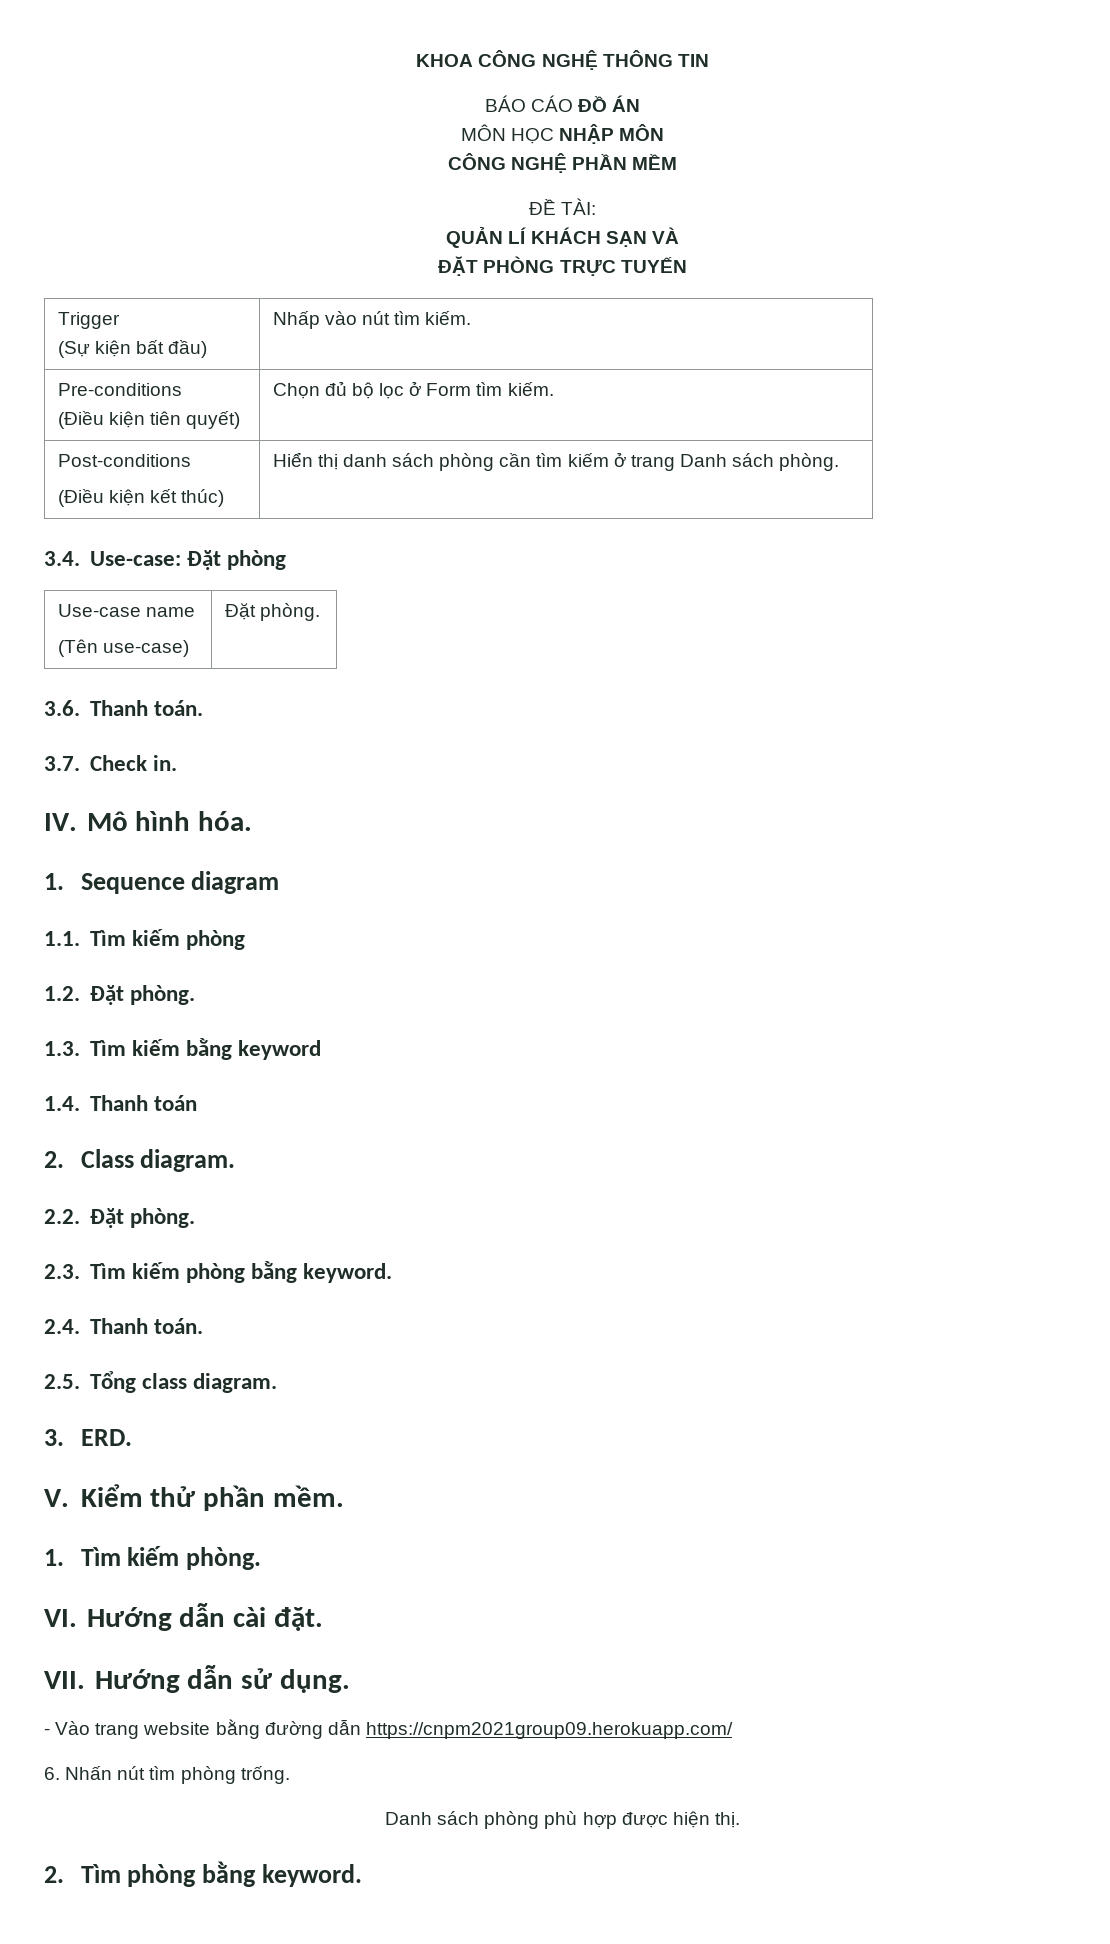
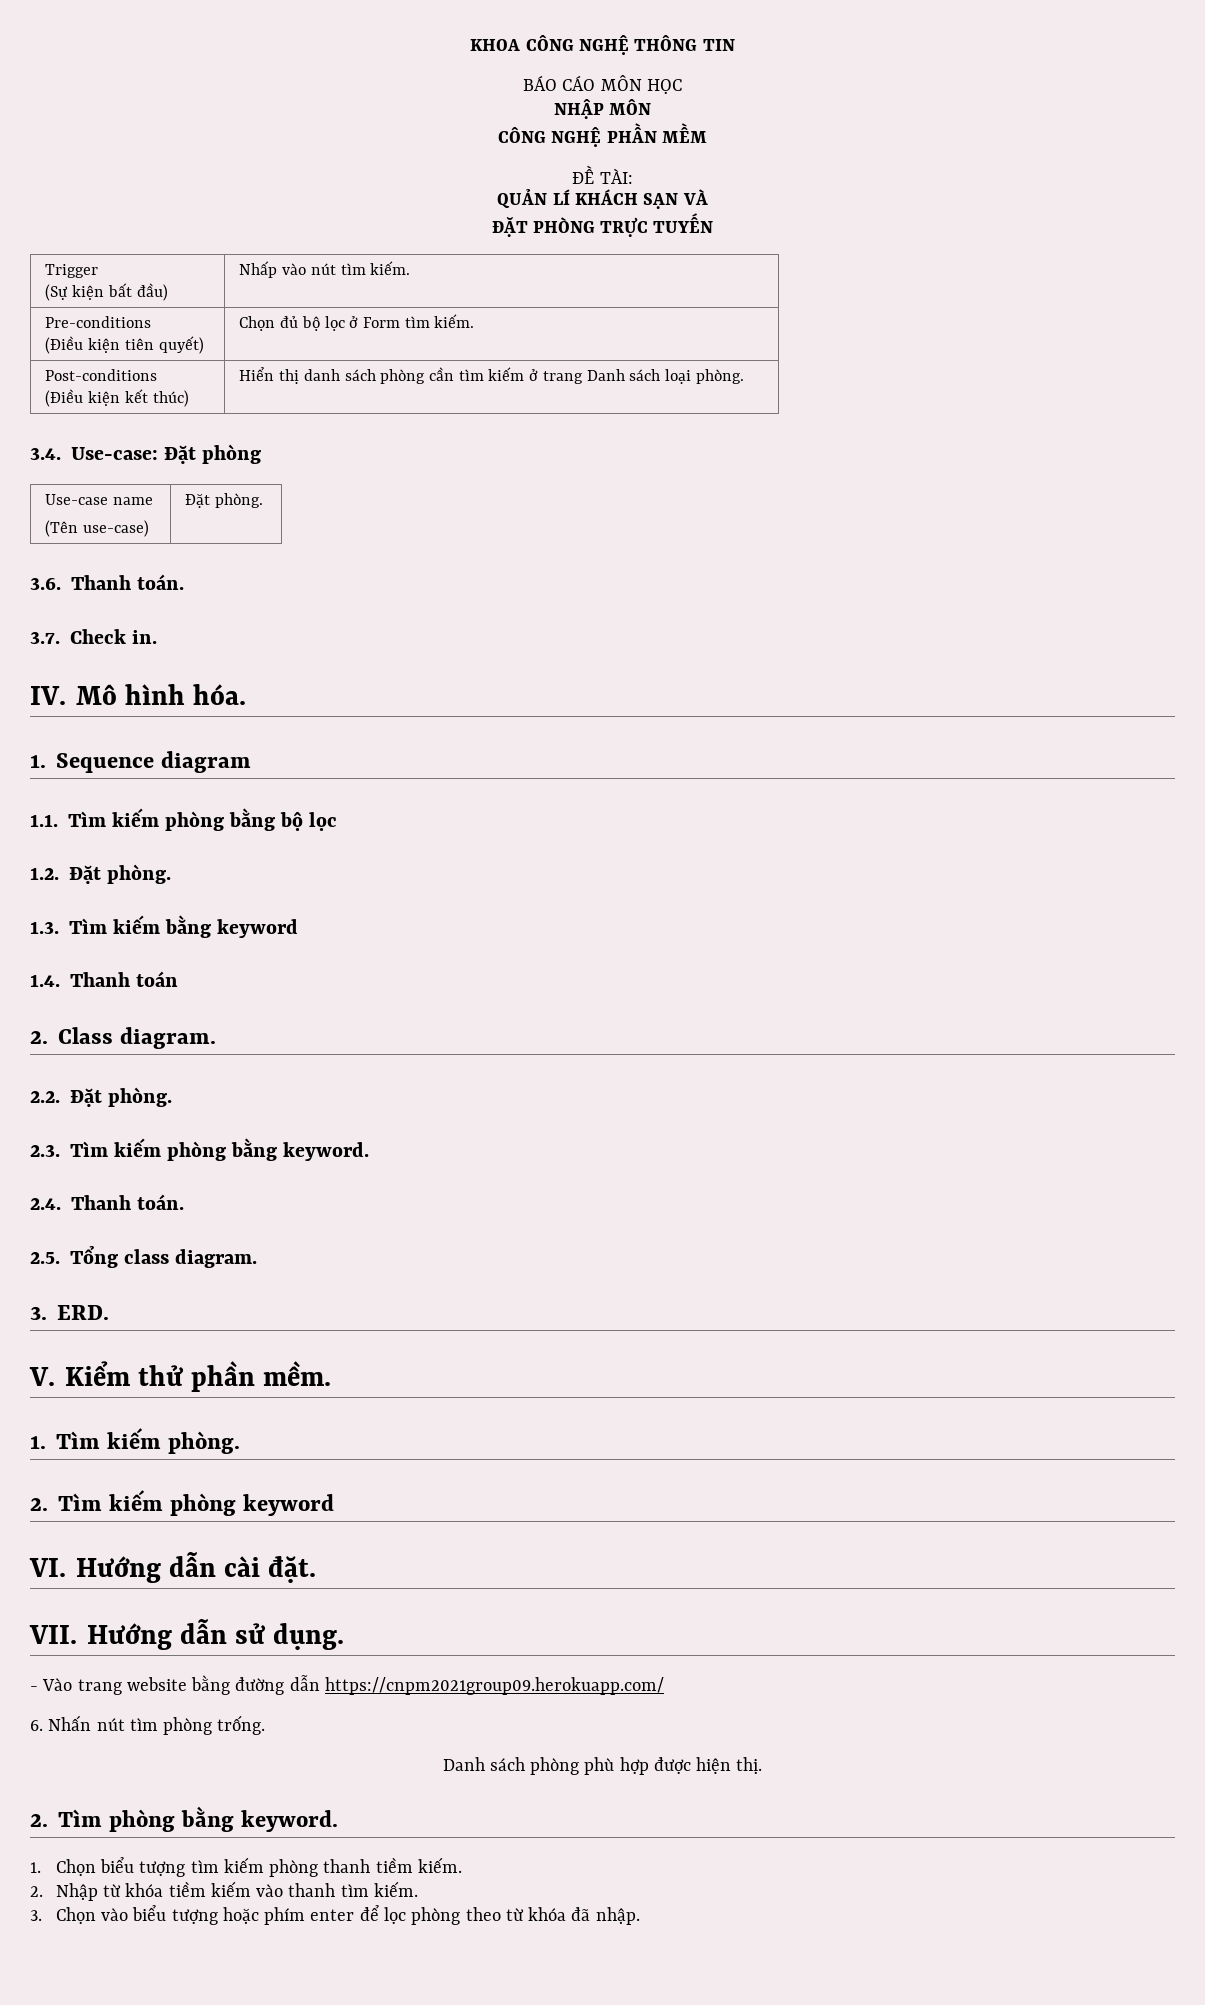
[578,95,641,112] ĐỒ ÁN // -> (596, 83) none
(554, 136) none -> (682, 86) //
(775, 460) none -> [665,369,692,384] loại
(245, 940) none -> [228,808,338,831] bằng bộ lọc
(262, 1558) none -> [30,1490,334,1516] // 2. Tìm kiếm phòng keyword
(363, 1875) none -> [30,1857,462,1877] [30,1881,418,1901] [30,1905,640,1925] // 1. Chọn biểu tượng tìm kiếm phòng thanh tiềm kiếm. // 2. Nhập từ khóa tiềm kiếm vào thanh tìm kiếm. // 3. Chọn vào biểu tượng hoặc phím enter để lọc phòng theo từ khóa đã nhập.

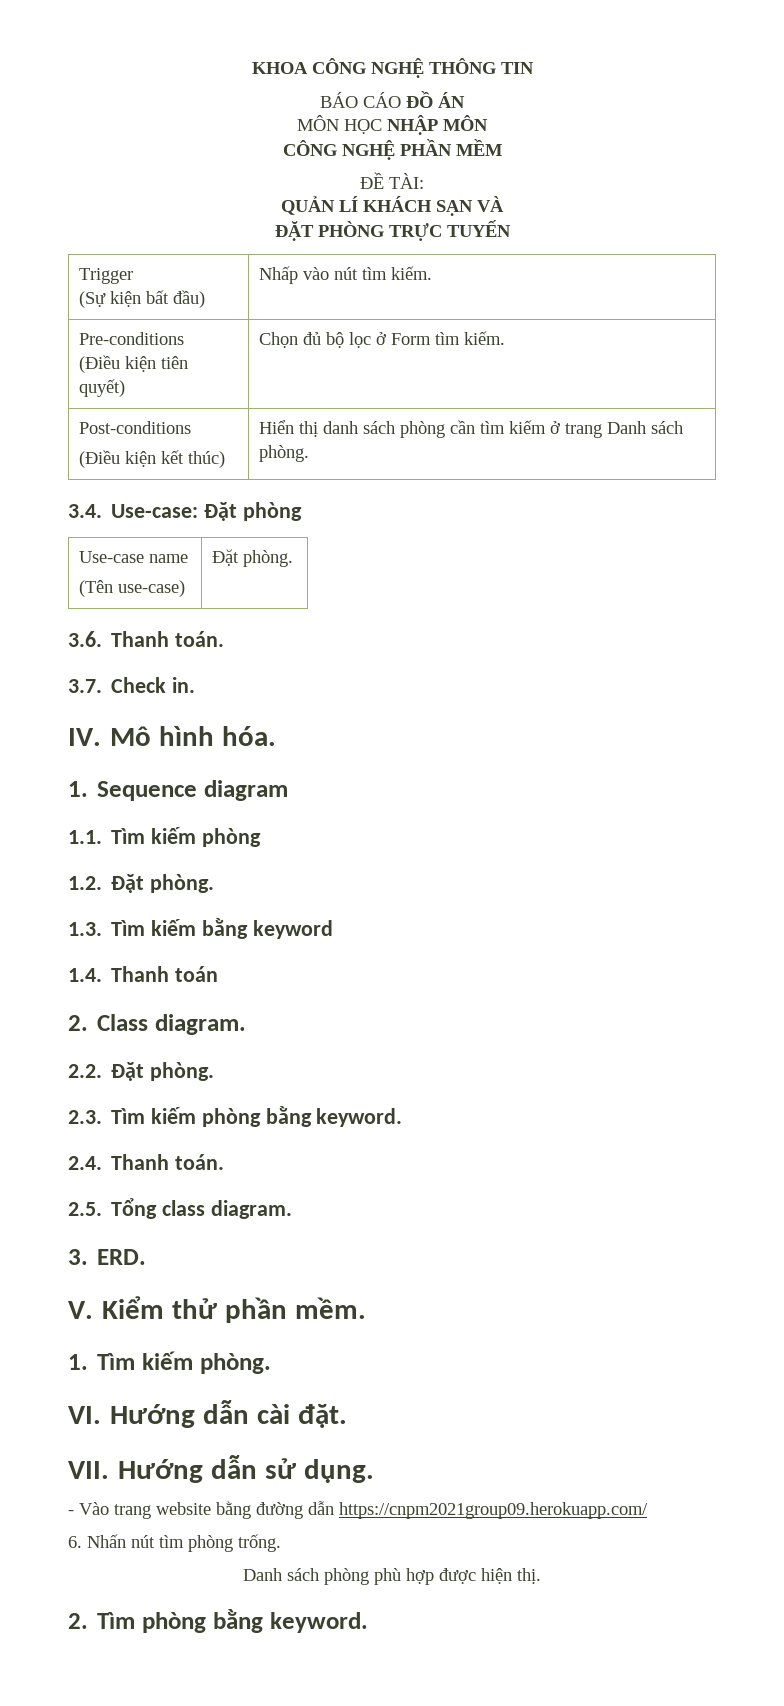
(596, 83) none -> [406,91,465,108] ĐỒ ÁN //
(682, 86) // -> (382, 126) none
[665,369,692,384] loại -> (684, 427) none
[228,808,338,831] bằng bộ lọc -> (261, 837) none
[30,1490,334,1516] // 2. Tìm kiếm phòng keyword -> (271, 1363) none
[30,1857,462,1877] [30,1881,418,1901] [30,1905,640,1925] // 1. Chọn biểu tượng tìm kiếm phòng thanh tiềm kiếm. // 2. Nhập từ khóa tiềm kiếm vào thanh tìm kiếm. // 3. Chọn vào biểu tượng hoặc phím enter để lọc phòng theo từ khóa đã nhập. -> (368, 1622) none

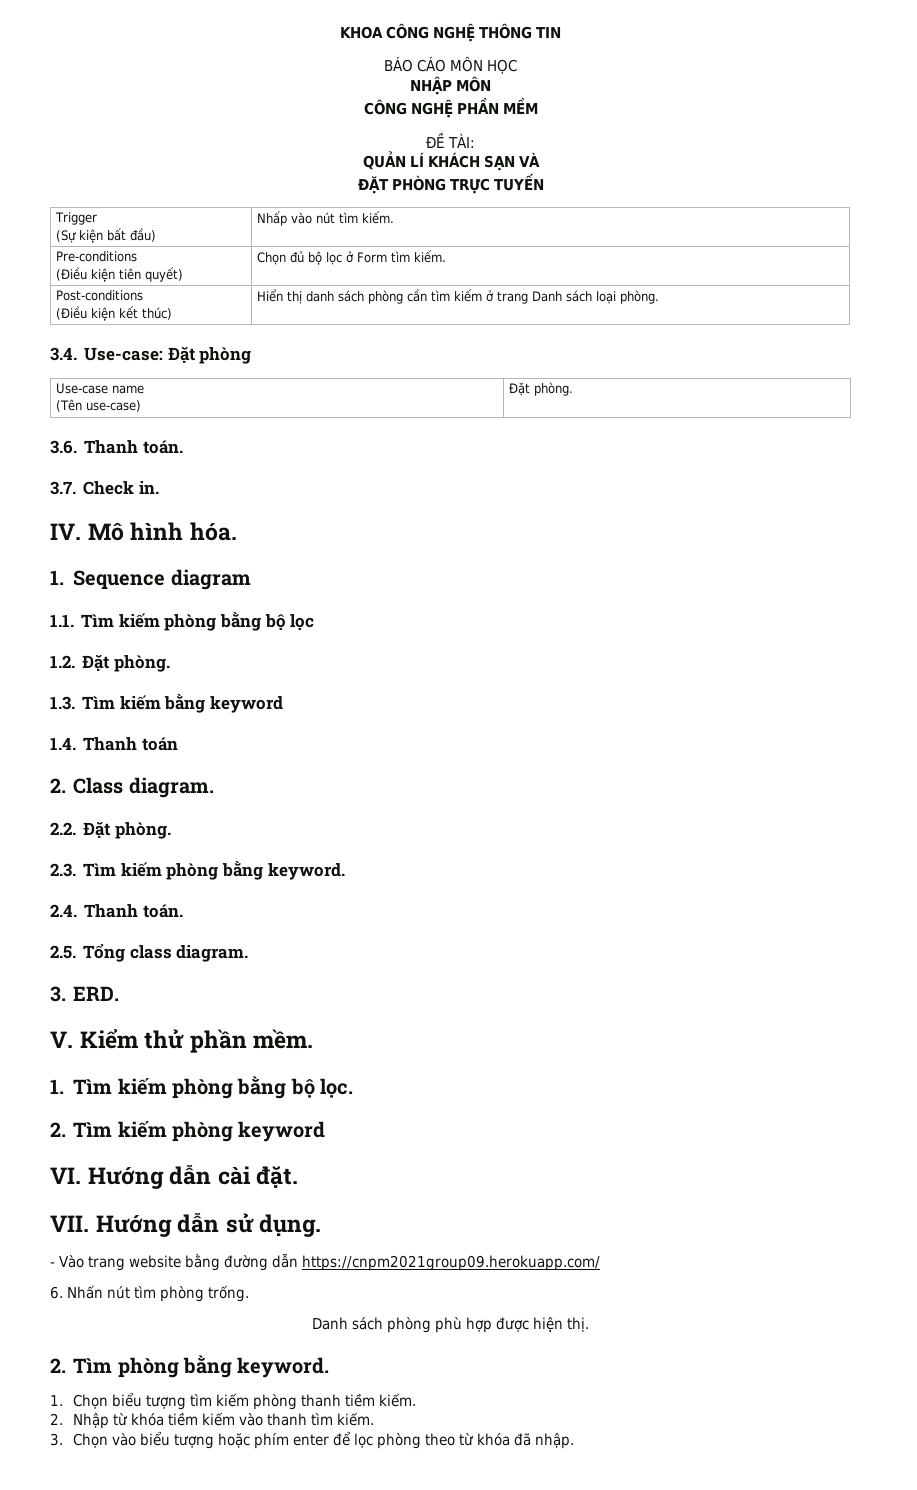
[406,91,465,108] ĐỒ ÁN // -> (446, 64) none
(382, 126) none -> (517, 66) //
(684, 427) none -> [596,291,617,304] loại
(261, 837) none -> [220,612,315,631] bằng bộ lọc
[199,1353,271,1374] phòng. -> [171,1076,354,1099] [50,1120,326,1142] phòng bằng bộ lọc. // 2. Tìm kiếm phòng keyword
(368, 1622) none -> [50,1392,417,1410] [50,1412,375,1429] [50,1431,575,1449] // 1. Chọn biểu tượng tìm kiếm phòng thanh tiềm kiếm. // 2. Nhập từ khóa tiềm kiếm vào thanh tìm kiếm. // 3. Chọn vào biểu tượng hoặc phím enter để lọc phòng theo từ khóa đã nhập.

